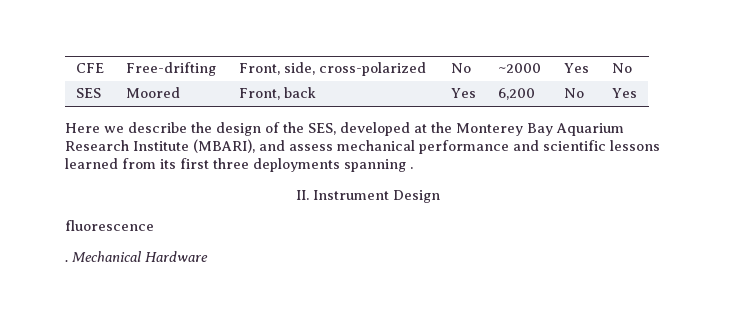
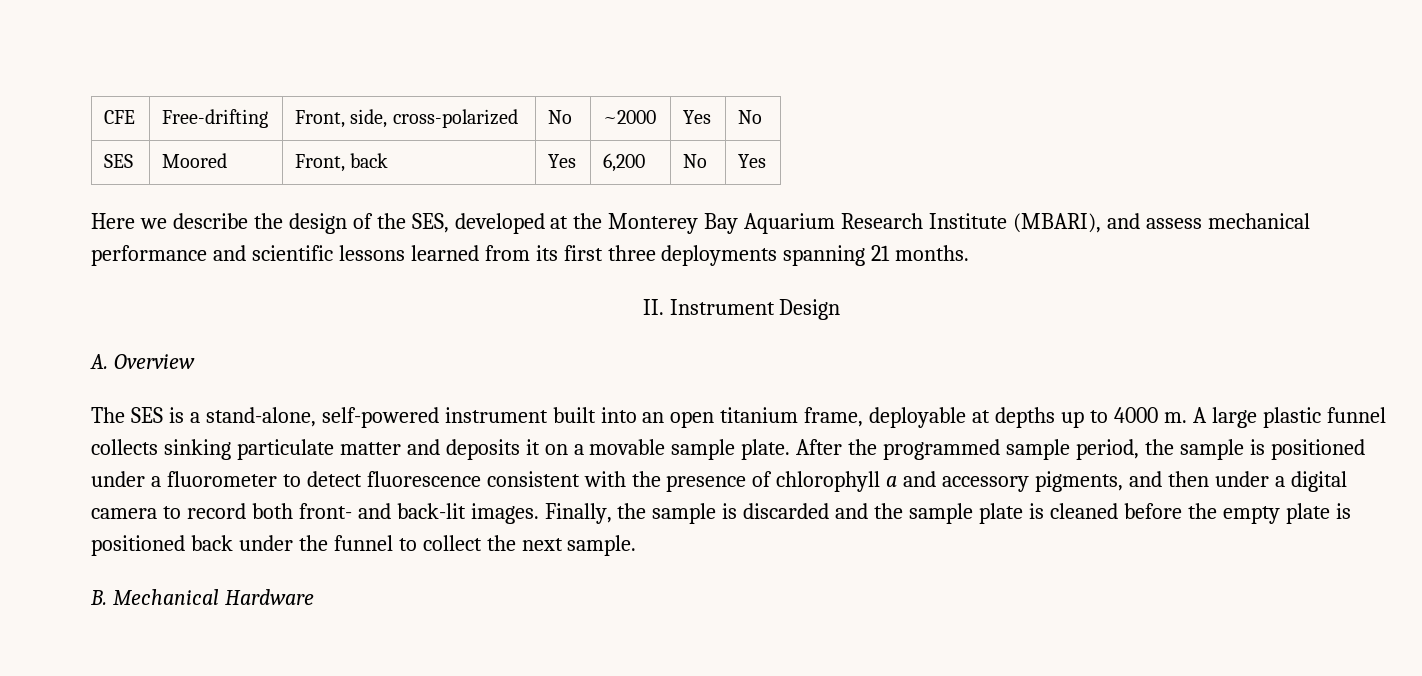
[410,167,413,169] . -> [871,245,970,261] 21 months.
[65,220,154,231] [65,260,68,262] fluorescence // . -> [90,354,195,369] [91,407,1386,428] [91,439,1365,460] [91,471,1347,492] [91,503,1351,524] [91,535,637,556] [90,590,107,605] A. Overview // The SES is a stand-alone, self-powered instrument built into an open titanium frame, deployable at depths up to 4000 m. A large plastic funnel collects sinking particulate matter and deposits it on a movable sample plate. After the programmed sample period, the sample is positioned under a fluorometer to detect fluorescence consistent with the presence of chlorophyll a and accessory pigments, and then under a digital camera to record both front- and back-lit images. Finally, the sample is discarded and the sample plate is cleaned before the empty plate is positioned back under the funnel to collect the next sample. // B.

